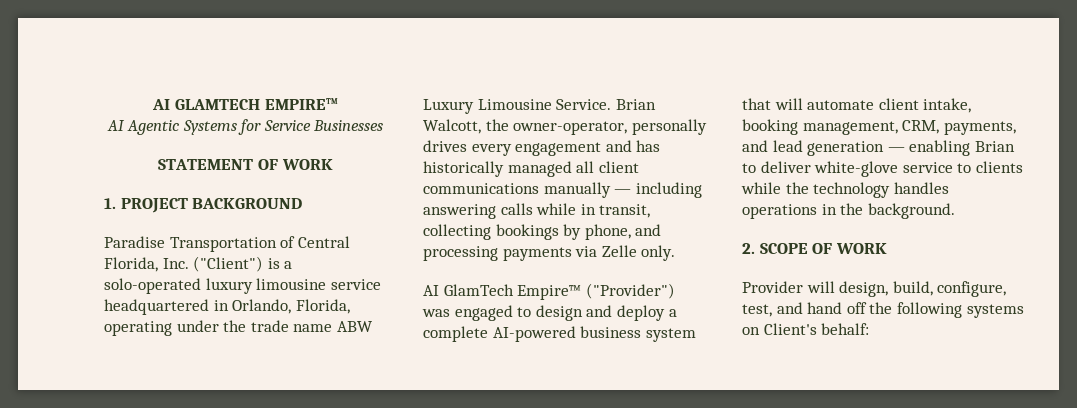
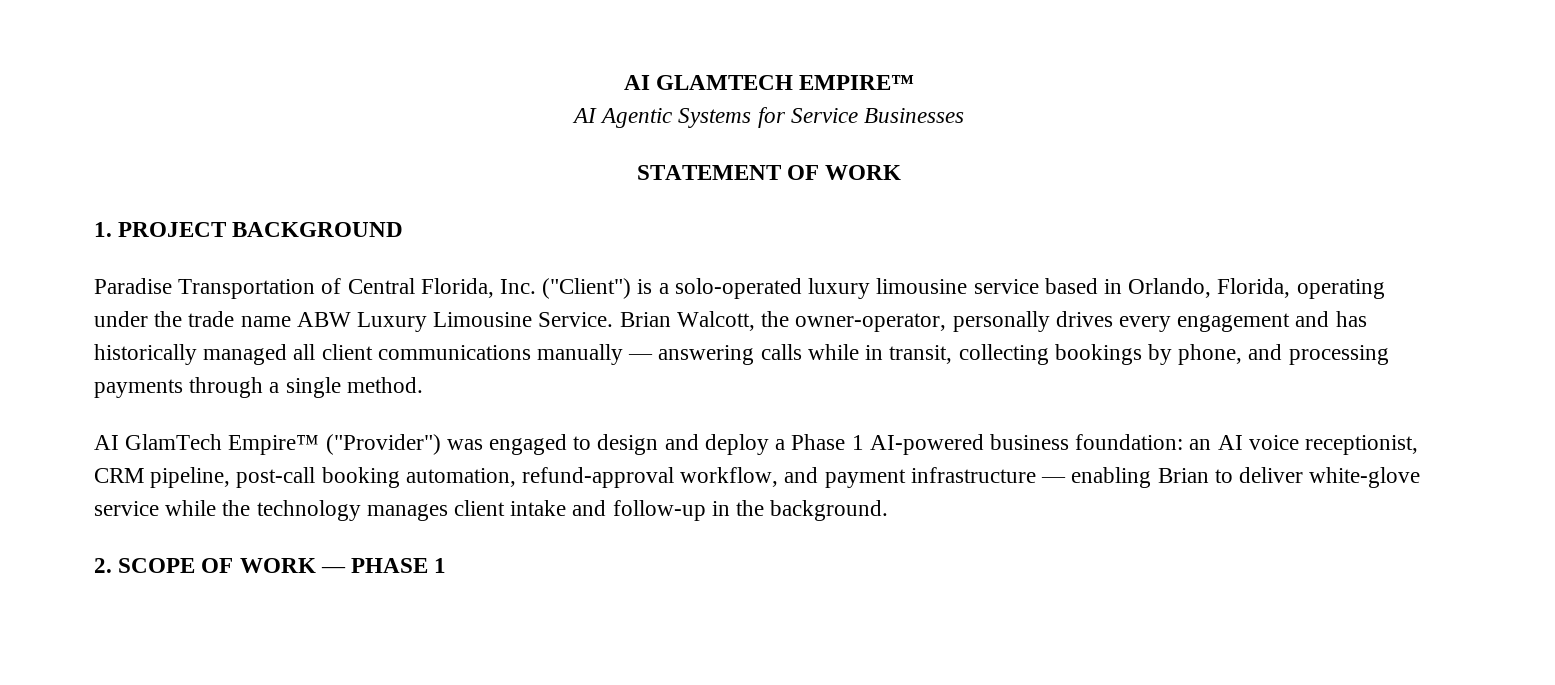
[104,299,209,315] headquartered -> [1044,278,1098,294] based
[635,182,702,198] including -> (654, 357) none
[575,245,676,261] via Zelle only. -> [189,377,423,398] through a single method.
[423,326,696,342] [742,98,972,113] [742,119,1016,135] [742,140,885,156] complete AI-powered business system that will automate client intake, booking management, CRM, payments, and lead generation -> [791,434,1418,455] [94,467,1036,488] Phase 1 AI-powered business foundation: an AI voice receptionist, CRM pipeline, post-call booking automation, refund-approval workflow, and payment infrastructure
[957,161,1023,173] to clients -> (159, 508) none
[893,182,949,194] [742,204,817,219] handles operations -> [366,500,706,521] manages client intake and follow-up
[742,281,1007,297] [742,302,1024,318] [742,323,870,335] // Provider will design, build, configure, test, and hand off the following systems on Client's behalf: -> [320,558,447,573] — PHASE 1

